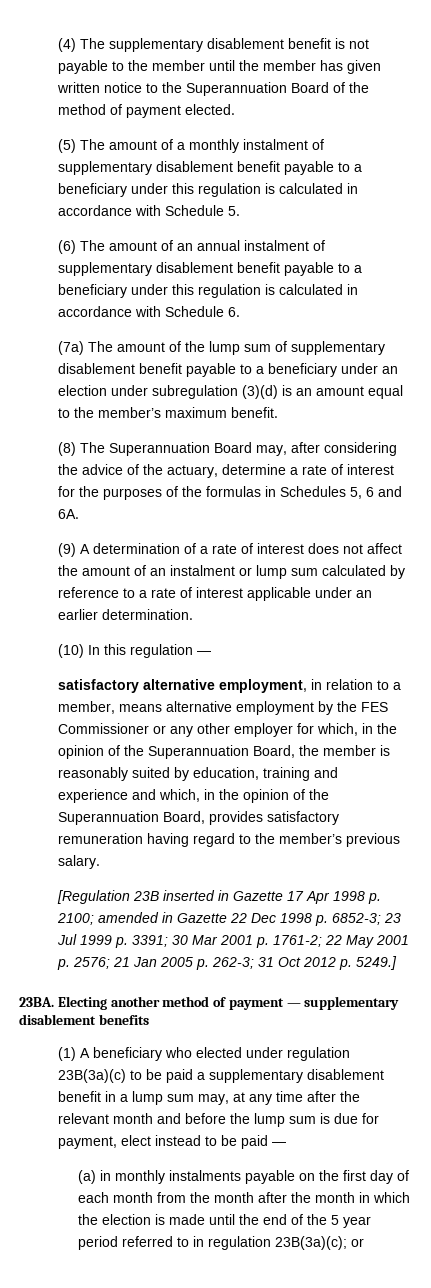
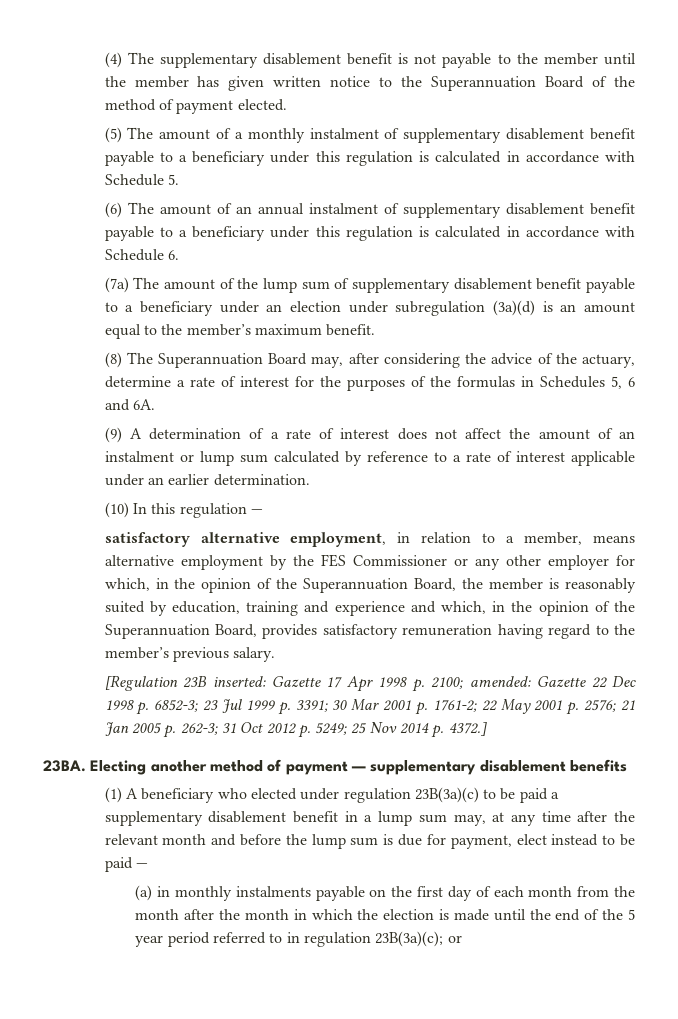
[242,385,279,399] (3)(d) -> [492,300,535,316] (3a)(d)
[163,890,230,901] inserted in -> [212,676,266,687] inserted:
[98,912,174,923] amended in -> [469,676,531,687] amended:
[356,956,398,970] 5249.] -> [315,722,487,738] 5249; 25 Nov 2014 p. 4372.]

